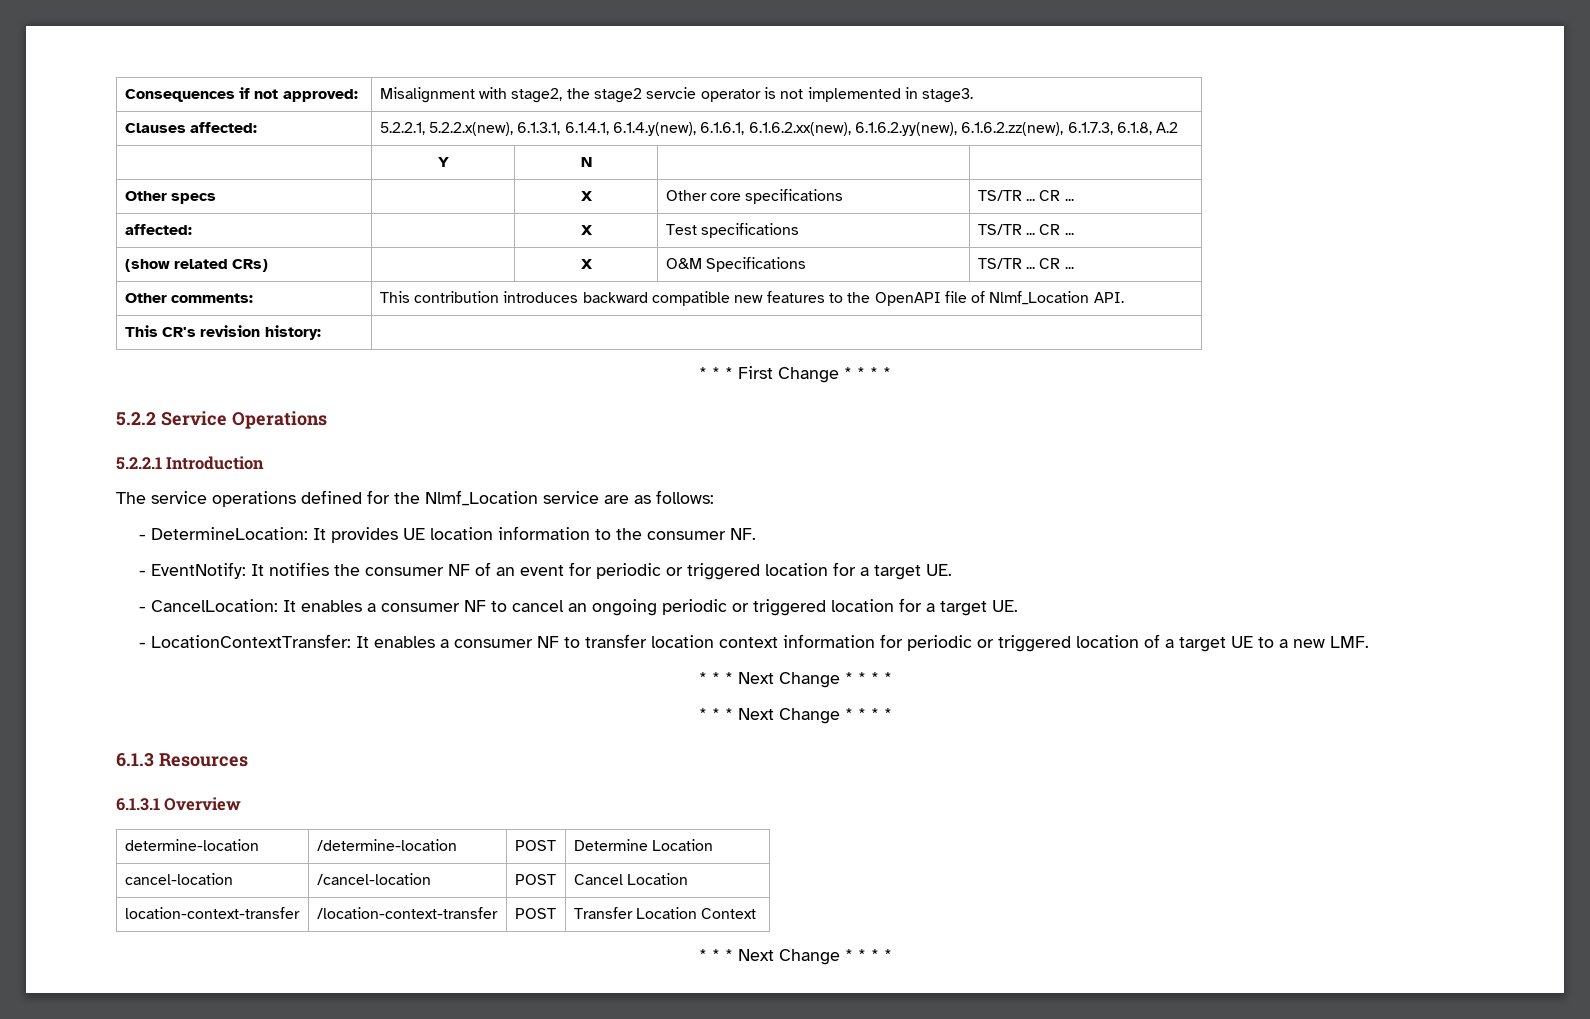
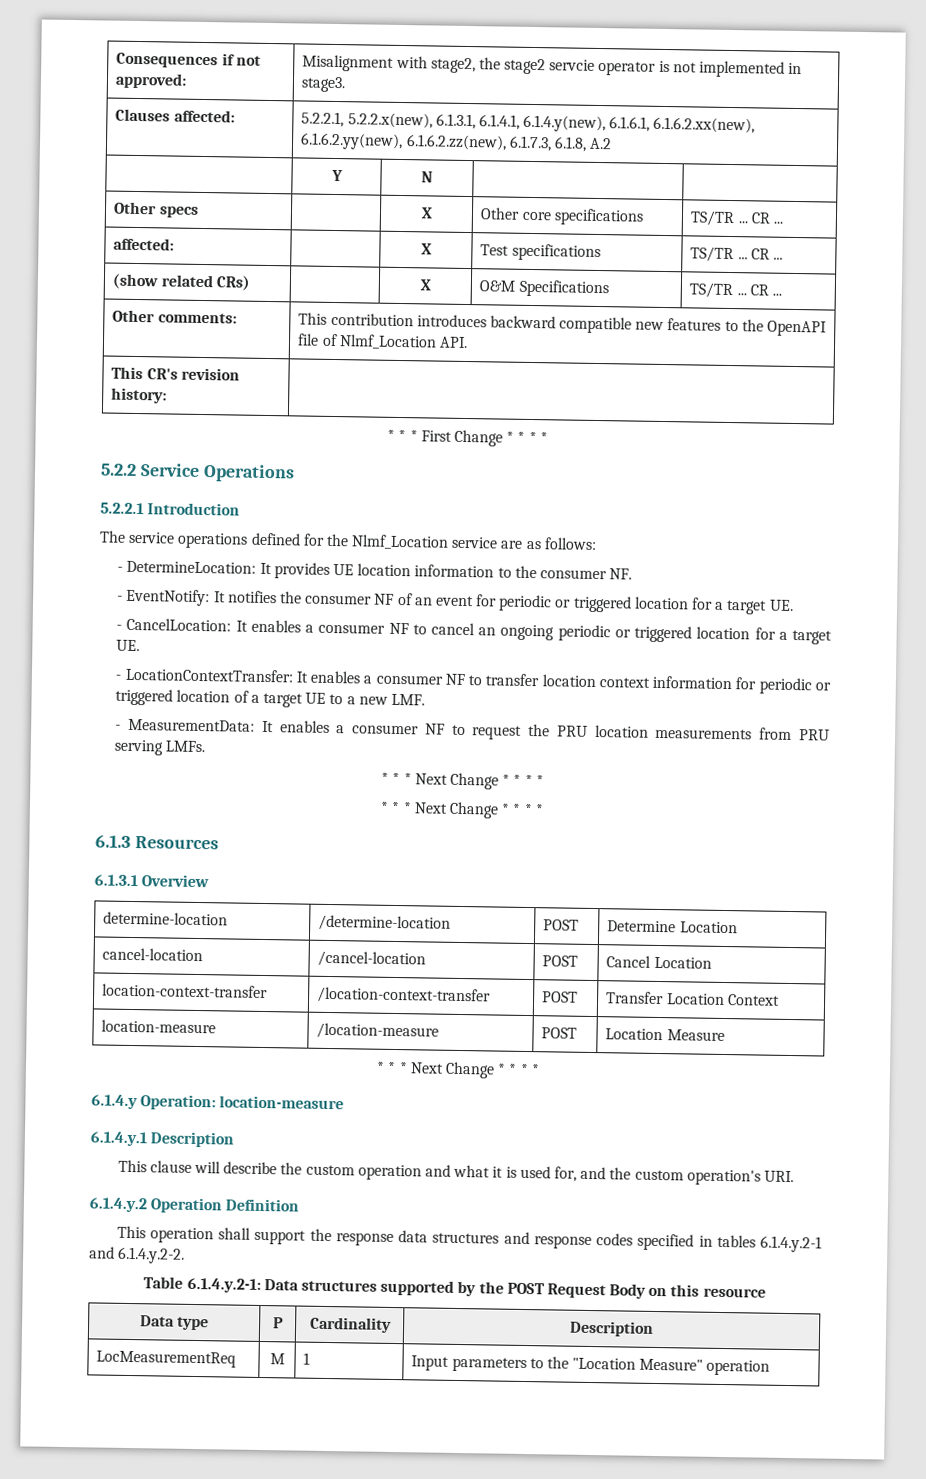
(1370, 642) none -> [115,718,830,741] [114,739,206,756] // - MeasurementData: It enables a consumer NF to request the PRU location measurements from PRU serving LMFs.
[698,949,892,965] // * * * Next Change * * * * -> [101,1019,217,1034] [316,1022,440,1040] [541,1027,578,1039] [605,1028,725,1042] [376,1061,540,1079] [91,1094,345,1111] [90,1131,236,1148] [117,1159,794,1186] [89,1197,300,1214] [116,1225,822,1253] [89,1246,186,1264] [143,1276,766,1299] [139,1315,210,1331] [273,1317,284,1329] [308,1316,392,1333] [569,1320,654,1337] [96,1350,237,1368] [269,1353,285,1365] [303,1352,311,1365] [411,1355,771,1376] // location-measure | /location-measure | POST | Location Measure // * * * Next Change * * * * // 6.1.4.y Operation: location-measure // 6.1.4.y.1 Description // This clause will describe the custom operation and what it is used for, and the custom operation's URI. // 6.1.4.y.2 Operation Definition // This operation shall support the response data structures and response codes specified in tables 6.1.4.y.2-1 and 6.1.4.y.2-2. // Table 6.1.4.y.2-1: Data structures supported by the POST Request Body on this resource // Data type | P | Cardinality | Description // LocMeasurementReq | M | 1 | Input parameters to the "Location Measure" operation

